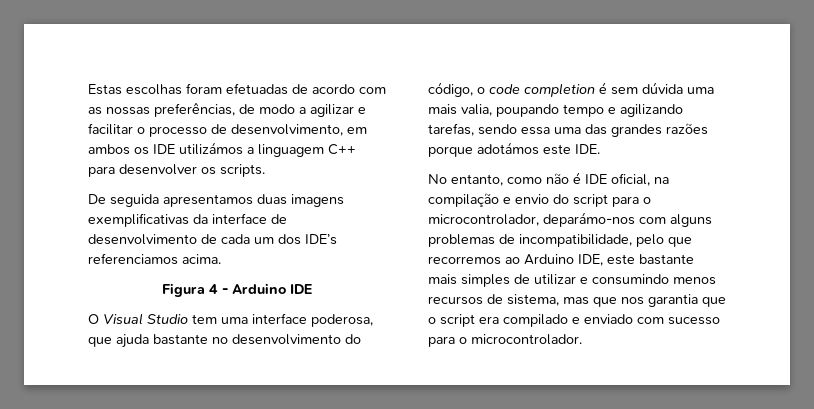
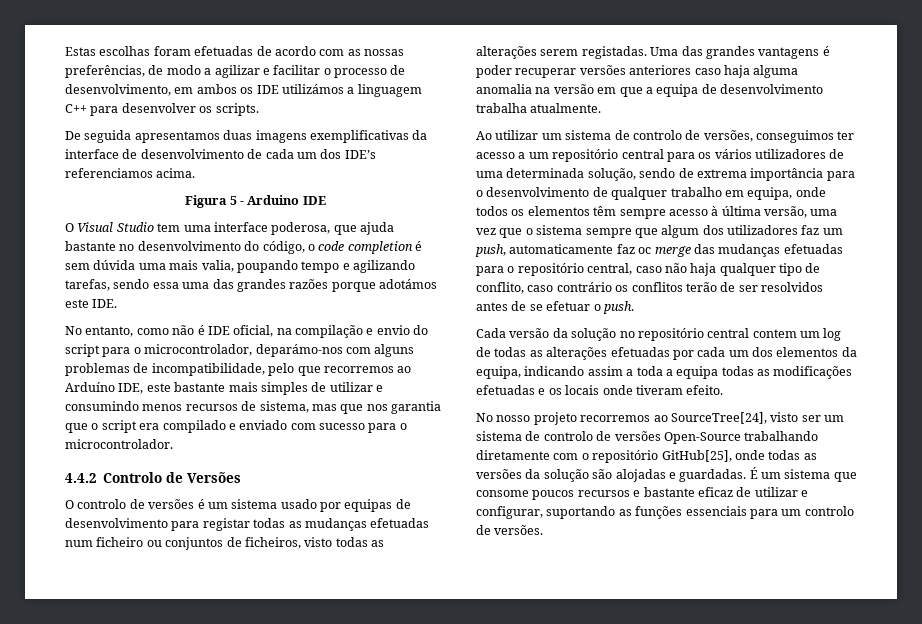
[209,284,218,294] 4 -> [229,196,237,205] 5
[524,254,574,265] Arduino -> [65,382,115,392] Arduíno
(582, 339) none -> [65,472,242,483] [65,499,411,512] [65,518,430,531] [65,537,384,550] [476,46,830,59] [476,65,799,78] [476,84,823,97] [476,103,602,113] [476,130,855,143] [476,149,845,162] [476,168,855,181] [476,187,826,200] [476,206,838,219] [476,225,843,238] [475,244,843,257] [476,263,821,276] [476,282,823,294] [476,301,634,314] [476,328,842,341] [476,347,857,360] [476,366,853,379] [476,385,724,395] [476,412,844,425] [476,431,819,444] [476,450,817,463] [476,467,857,482] [476,487,808,500] [476,506,854,519] [476,525,544,535] // 4.4.2 Controlo de Versões // O controlo de versões é um sistema usado por equipas de desenvolvimento para registar todas as mudanças efetuadas num ficheiro ou conjuntos de ficheiros, visto todas as alterações serem registadas. Uma das grandes vantagens é poder recuperar versões anteriores caso haja alguma anomalia na versão em que a equipa de desenvolvimento trabalha atualmente. // Ao utilizar um sistema de controlo de versões, conseguimos ter acesso a um repositório central para os vários utilizadores de uma determinada solução, sendo de extrema importância para o desenvolvimento de qualquer trabalho em equipa, onde todos os elementos têm sempre acesso à última versão, uma vez que o sistema sempre que algum dos utilizadores faz um push, automaticamente faz oc merge das mudanças efetuadas para o repositório central, caso não haja qualquer tipo de conflito, caso contrário os conflitos terão de ser resolvidos antes de se efetuar o push. // Cada versão da solução no repositório central contem um log de todas as alterações efetuadas por cada um dos elementos da equipa, indicando assim a toda a equipa todas as modificações efetuadas e os locais onde tiveram efeito. // No nosso projeto recorremos ao SourceTree[24], visto ser um sistema de controlo de versões Open-Source trabalhando diretamente com o repositório GitHub[25], onde todas as versões da solução são alojadas e guardadas. É um sistema que consome poucos recursos e bastante eficaz de utilizar e configurar, suportando as funções essenciais para um controlo de versões.

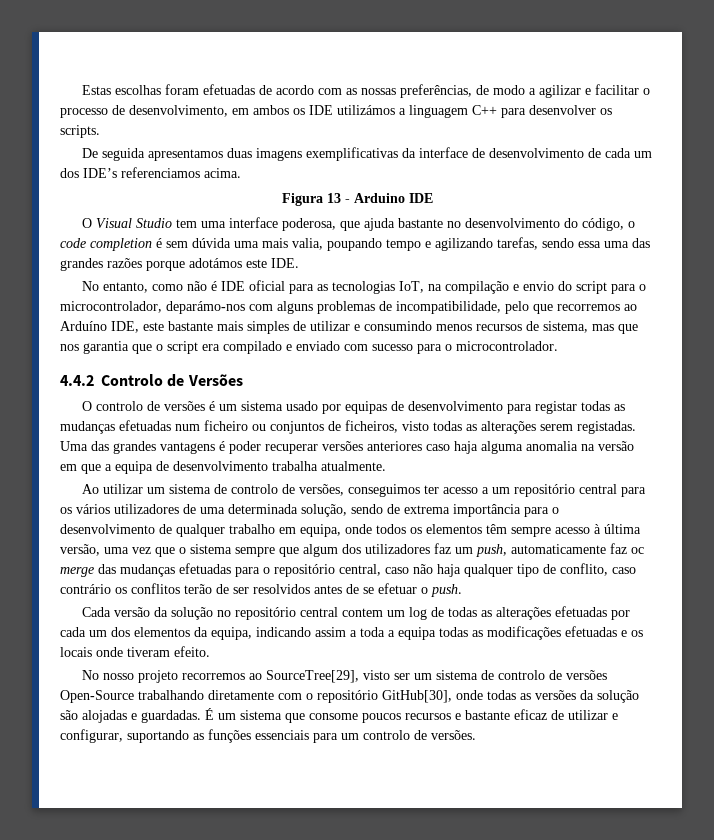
[229,196,237,205] 5 -> [326,193,341,203] 13
[233,325,274,337] oficial, -> [249,280,425,294] oficial para as tecnologias IoT,
[670,412,767,424] SourceTree[24], -> [266,670,360,683] SourceTree[29],
[661,450,732,462] GitHub[25], -> [382,690,452,703] GitHub[30],

